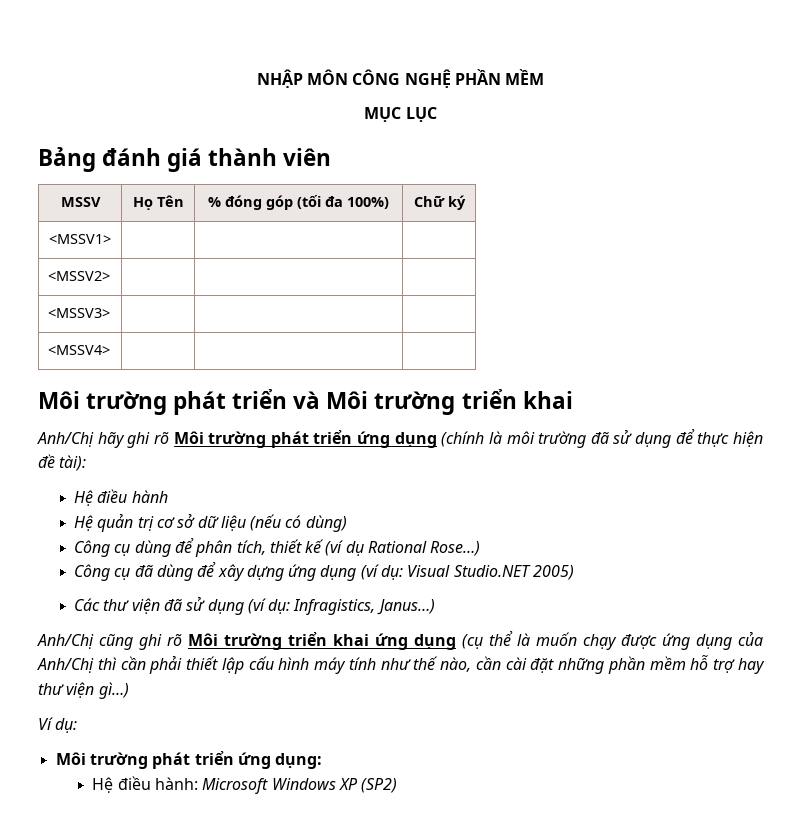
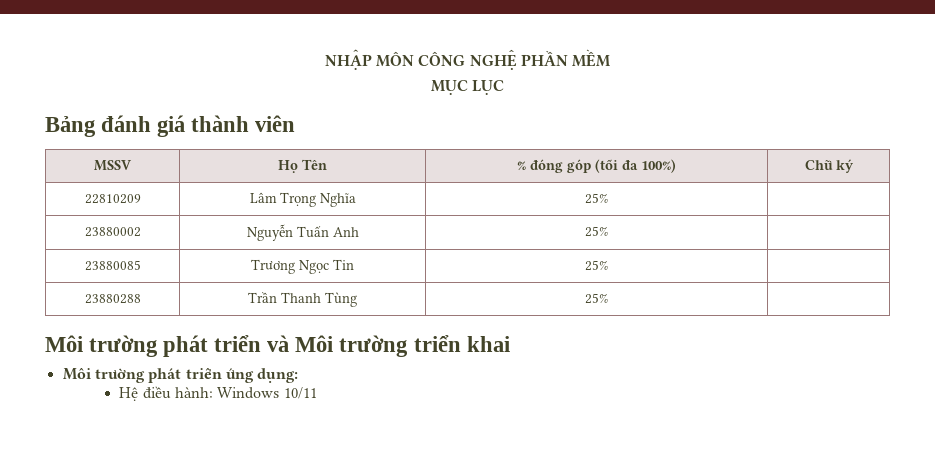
[49,234,111,244] [48,271,111,281] [48,308,111,318] [48,345,111,355] <MSSV1> | | | // <MSSV2> | | | // <MSSV3> | | | // <MSSV4> | | -> [84,194,141,204] [249,192,356,207] [585,193,608,204] [84,227,141,237] [246,224,359,241] [585,226,608,237] [84,260,141,271] [251,259,354,274] [585,260,608,271] [84,294,141,304] [248,292,357,307] [585,293,608,304] 22810209 | Lâm Trọng Nghĩa | 25% | // 23880002 | Nguyễn Tuấn Anh | 25% | // 23880085 | Trương Ngọc Tin | 25% | // 23880288 | Trần Thanh Tùng | 25%
[37,428,764,448] [38,454,87,471] [73,489,168,506] [73,513,347,532] [73,537,481,557] [73,561,575,581] [73,596,435,615] [37,630,763,650] [37,655,766,674] [38,682,129,699] [38,717,78,733] // Anh/Chị hãy ghi rõ Môi trường phát triển ứng dụng (chính là môi trường đã sử dụng để thực hiện đề tài): // Hệ điều hành // Hệ quản trị cơ sở dữ liệu (nếu có dùng) // Công cụ dùng để phân tích, thiết kế (ví dụ Rational Rose…) // Công cụ đã dùng để xây dựng ứng dụng (ví dụ: Visual Studio.NET 2005) // Các thư viện đã sử dụng (ví dụ: Infragistics, Janus…) // Anh/Chị cũng ghi rõ Môi trường triển khai ứng dụng (cụ thể là muốn chạy được ứng dụng của Anh/Chị thì cần phải thiết lập cấu hình máy tính như thế nào, cần cài đặt những phần mềm hỗ trợ hay thư viện gì…) // Ví dụ: -> (510, 344) none
[202,778,398,794] Microsoft Windows XP (SP2) -> [217,387,317,399] Windows 10/11

